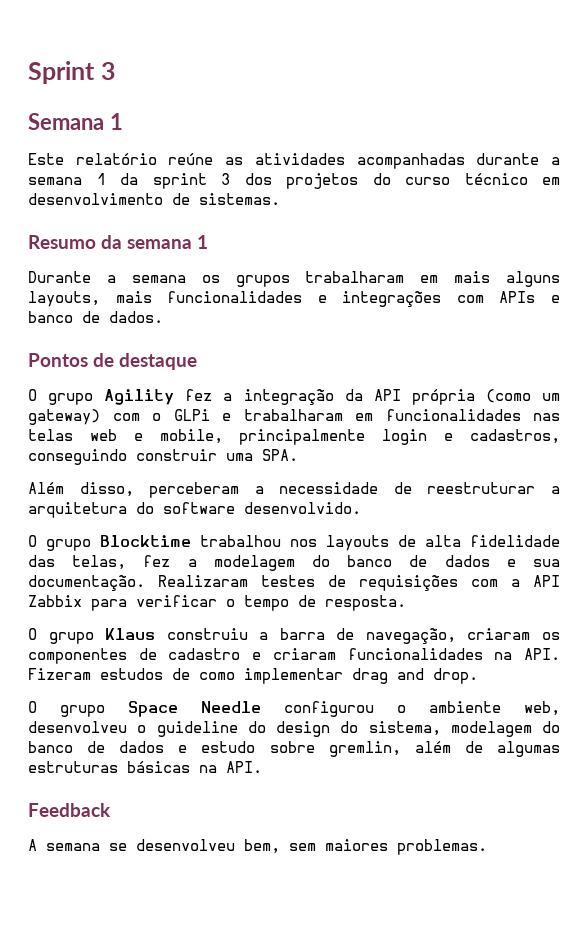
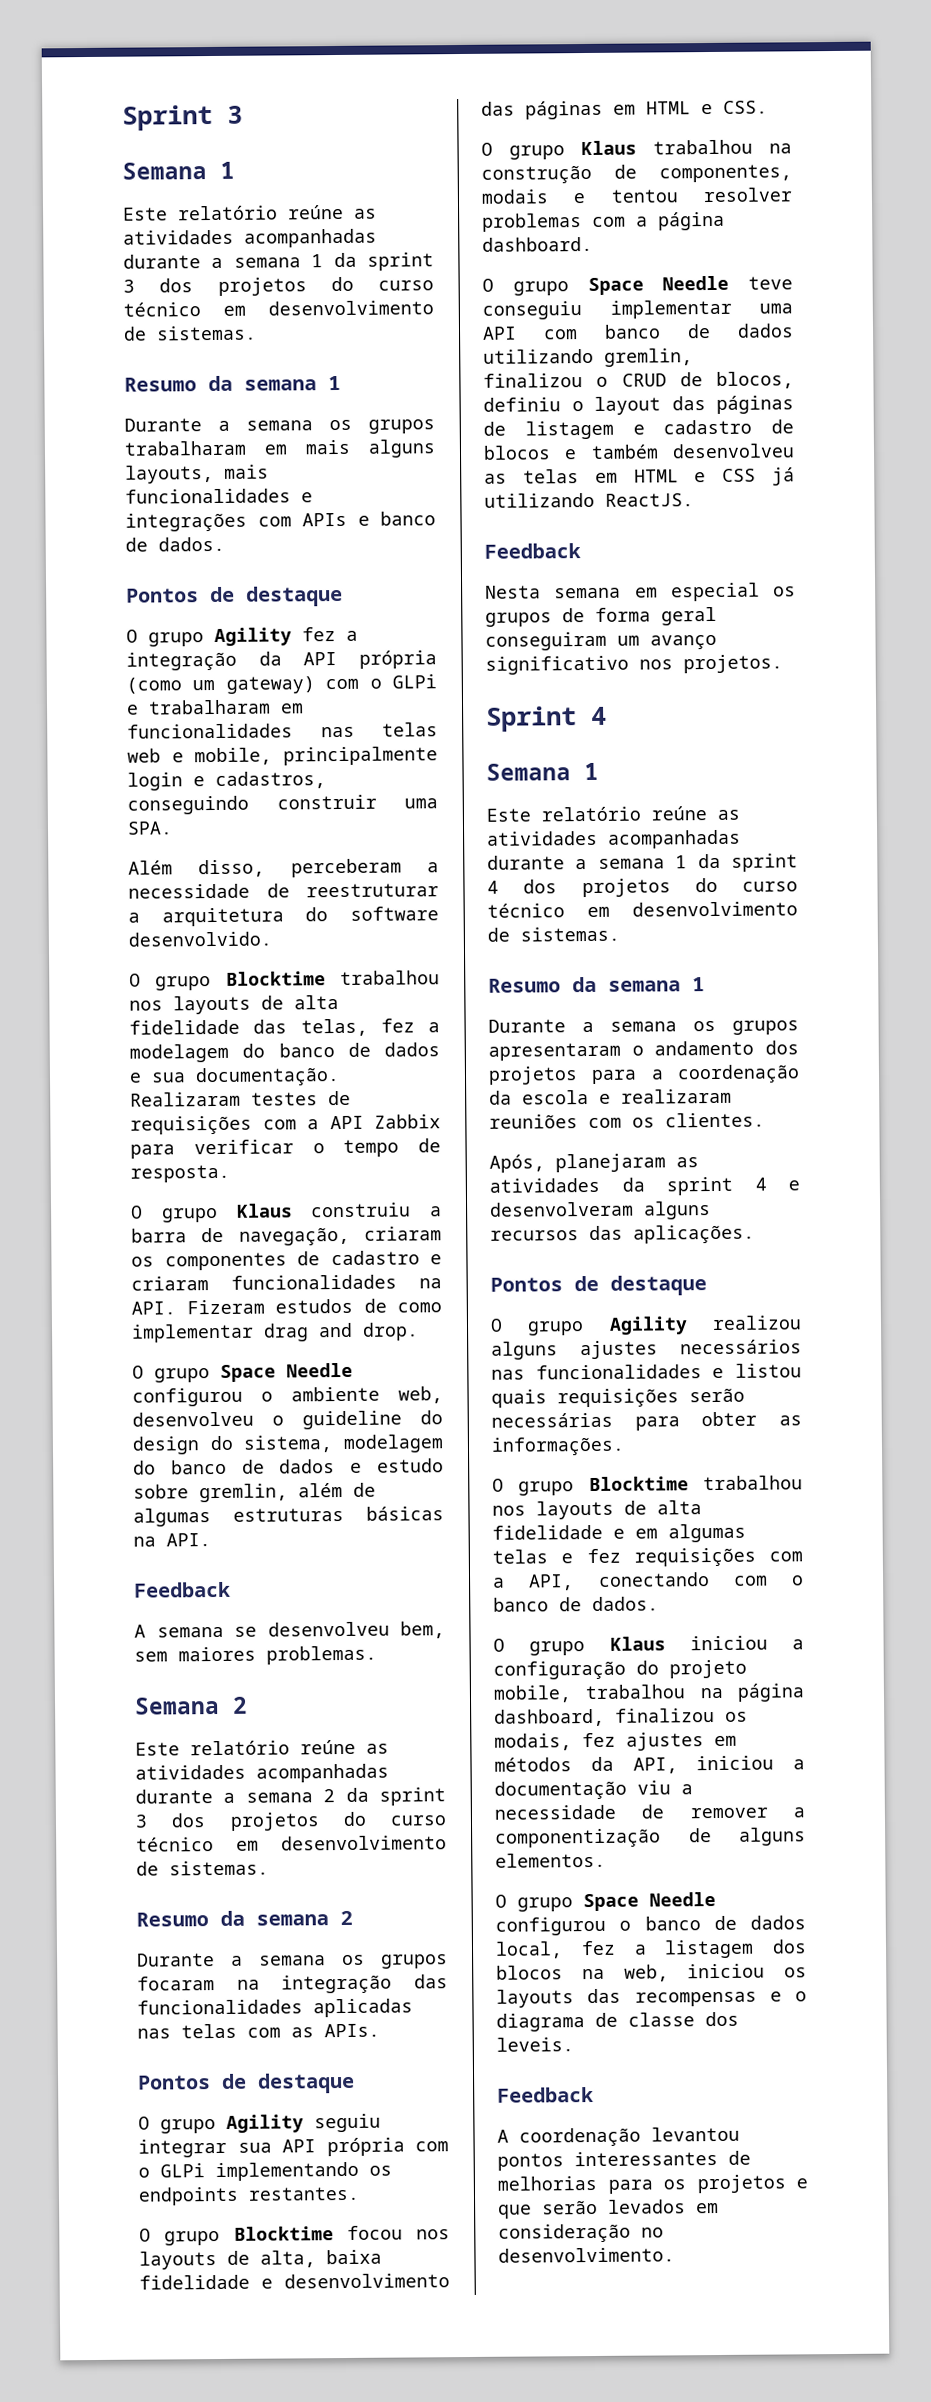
(487, 847) none -> [134,1696,248,1715] [135,1739,389,1756] [135,1763,389,1783] [135,1787,446,1806] [135,1811,447,1831] [136,1835,447,1852] [136,1860,269,1876] [136,1910,353,1927] [137,1953,448,1969] [137,1974,448,1994] [137,1998,413,2018] [137,2023,380,2039] [138,2072,355,2094] [138,2113,381,2134] [138,2137,449,2158] [138,2161,392,2182] [138,2186,360,2206] [139,2225,450,2246] [139,2249,382,2270] [139,2273,450,2290] [481,100,768,120] [481,139,792,160] [481,164,792,184] [481,187,792,204] [482,211,725,232] [482,236,593,252] [482,275,793,296] [482,299,793,320] [482,323,794,340] [483,348,693,367] [483,371,794,389] [483,395,794,415] [483,419,794,440] [483,443,795,460] [484,467,795,486] [484,492,694,508] [484,543,581,559] [485,582,796,602] [485,606,717,627] [485,631,717,651] [485,654,783,675] [486,706,607,732] [486,762,599,781] [486,806,740,822] [487,829,741,849] [487,853,798,872] [487,877,798,898] [487,901,798,918] [487,926,620,942] [488,976,705,993] [488,1019,799,1035] [488,1040,799,1061] [488,1064,800,1085] [489,1088,732,1105] [489,1112,765,1129] [489,1153,699,1173] [489,1176,800,1196] [490,1201,711,1220] [490,1224,755,1244] [490,1275,707,1296] [490,1315,802,1336] [491,1339,802,1360] [491,1363,802,1380] [491,1387,745,1408] [491,1411,802,1431] [491,1436,625,1456] [492,1475,803,1496] [492,1500,702,1520] [492,1523,746,1543] [492,1547,803,1567] [493,1572,804,1591] [493,1596,659,1612] [493,1635,804,1656] [493,1659,747,1680] [493,1683,805,1703] [494,1708,748,1727] [494,1732,737,1751] [494,1755,805,1774] [494,1780,693,1800] [494,1804,805,1820] [495,1827,806,1848] [495,1852,606,1868] [495,1892,716,1912] [495,1915,806,1936] [495,1939,807,1959] [496,1963,807,1982] [496,1988,807,2008] [496,2011,739,2032] [496,2037,574,2052] [497,2087,594,2103] [497,2126,740,2147] [497,2150,751,2171] [497,2174,808,2194] [498,2199,719,2219] [498,2223,664,2243] [498,2247,675,2263] // Semana 2 // Este relatório reúne as atividades acompanhadas durante a semana 2 da sprint 3 dos projetos do curso técnico em desenvolvimento de sistemas. // Resumo da semana 2 // Durante a semana os grupos focaram na integração das funcionalidades aplicadas nas telas com as APIs. // Pontos de destaque // O grupo Agility seguiu integrar sua API própria com o GLPi implementando os endpoints restantes. // O grupo Blocktime focou nos layouts de alta, baixa fidelidade e desenvolvimento das páginas em HTML e CSS. // O grupo Klaus trabalhou na construção de componentes, modais e tentou resolver problemas com a página dashboard. // O grupo Space Needle teve conseguiu implementar uma API com banco de dados utilizando gremlin, finalizou o CRUD de blocos, definiu o layout das páginas de listagem e cadastro de blocos e também desenvolveu as telas em HTML e CSS já utilizando ReactJS. // Feedback // Nesta semana em especial os grupos de forma geral conseguiram um avanço significativo nos projetos. // Sprint 4 // Semana 1 // Este relatório reúne as atividades acompanhadas durante a semana 1 da sprint 4 dos projetos do curso técnico em desenvolvimento de sistemas. // Resumo da semana 1 // Durante a semana os grupos apresentaram o andamento dos projetos para a coordenação da escola e realizaram reuniões com os clientes. // Após, planejaram as atividades da sprint 4 e desenvolveram alguns recursos das aplicações. // Pontos de destaque // O grupo Agility realizou alguns ajustes necessários nas funcionalidades e listou quais requisições serão necessárias para obter as informações. // O grupo Blocktime trabalhou nos layouts de alta fidelidade e em algumas telas e fez requisições com a API, conectando com o banco de dados. // O grupo Klaus iniciou a configuração do projeto mobile, trabalhou na página dashboard, finalizou os modais, fez ajustes em métodos da API, iniciou a documentação viu a necessidade de remover a componentização de alguns elementos. // O grupo Space Needle configurou o banco de dados local, fez a listagem dos blocos na web, iniciou os layouts das recompensas e o diagrama de classe dos leveis. // Feedback // A coordenação levantou pontos interessantes de melhorias para os projetos e que serão levados em consideração no desenvolvimento.

